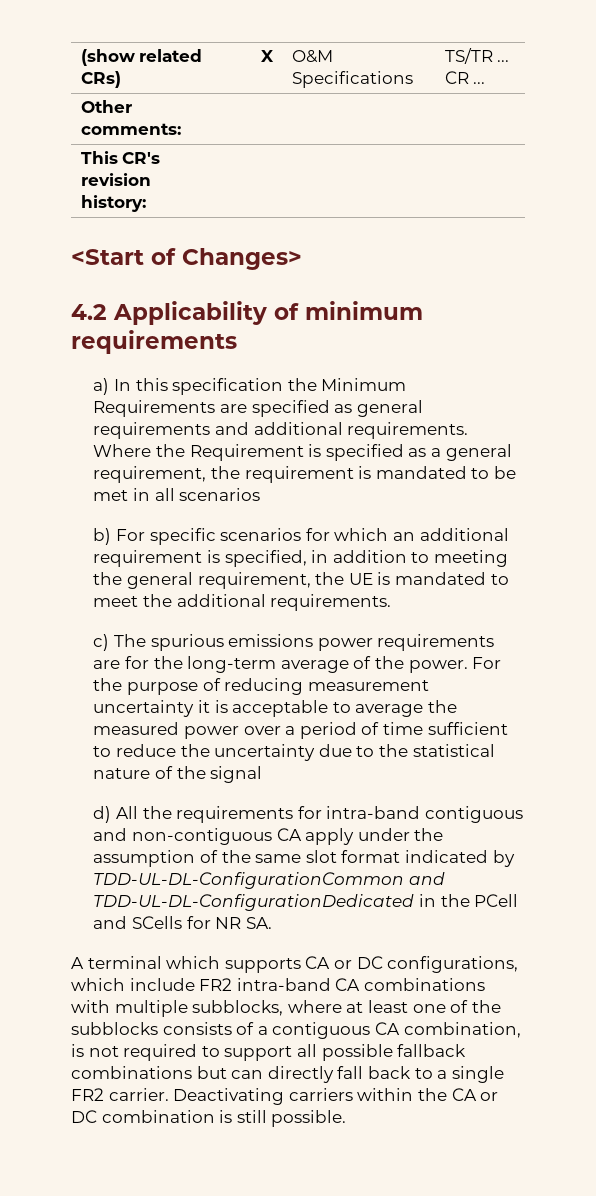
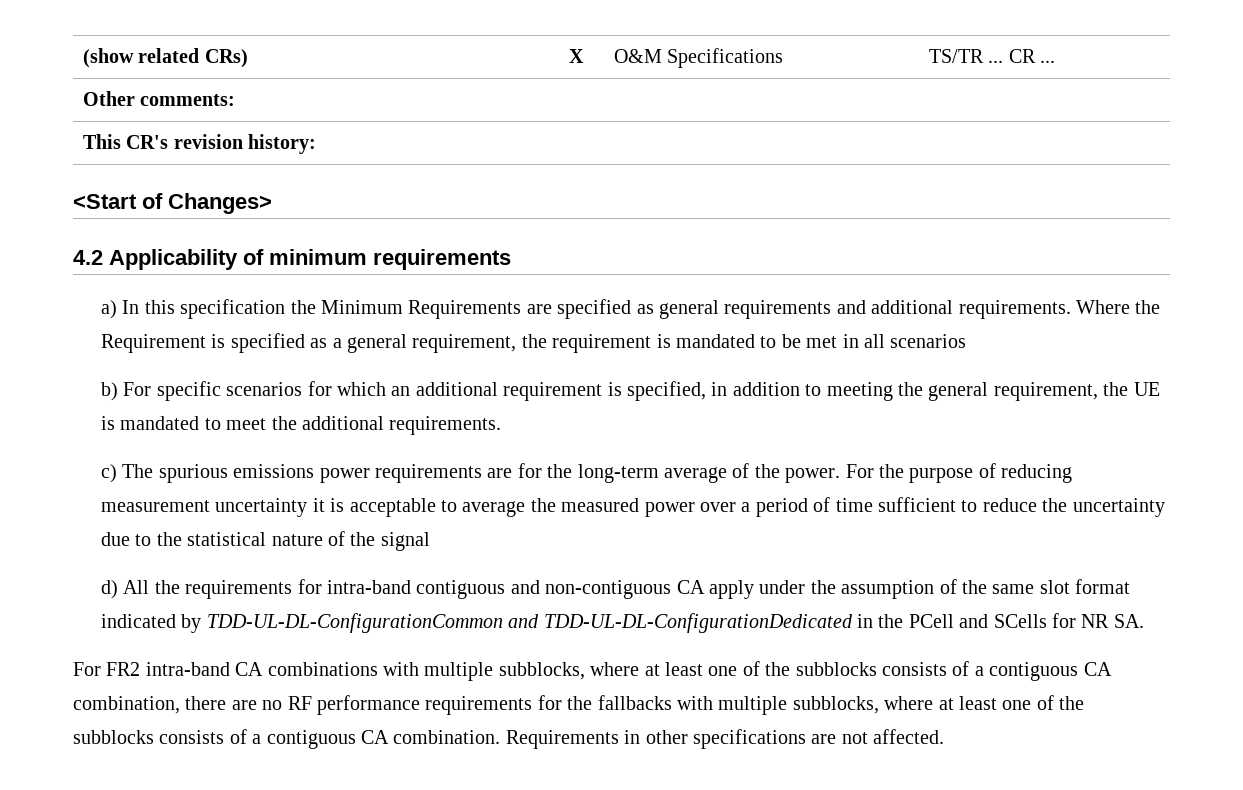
[71,956,519,973] [71,978,195,991] A terminal which supports CA or DC configurations, which include -> [73,662,101,676] For
[71,1044,467,1061] [71,1066,504,1083] [71,1088,499,1105] [71,1110,347,1127] is not required to support all possible fallback combinations but can directly fall back to a single FR2 carrier. Deactivating carriers within the CA or DC combination is still possible. -> [185,695,1085,715] [73,729,945,749] there are no RF performance requirements for the fallbacks with multiple subblocks, where at least one of the subblocks consists of a contiguous CA combination. Requirements in other specifications are not affected.

